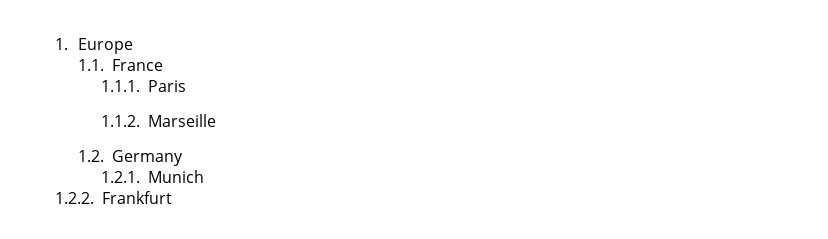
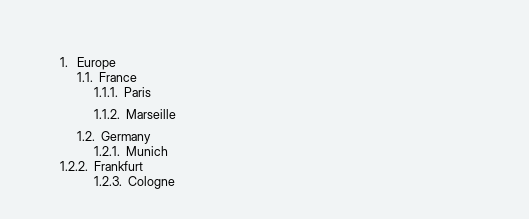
(172, 197) none -> [93,176,176,189] // 1.2.3. Cologne

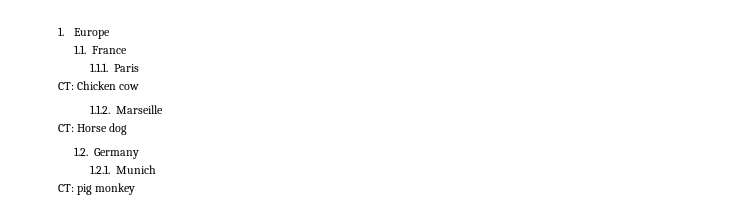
(152, 92) none -> [58,81,140,90] // CT: Chicken cow
(177, 114) none -> [58,123,128,135] // CT: Horse dog
[60,161,144,171] [93,176,176,189] 1.2.2. Frankfurt // 1.2.3. Cologne -> [58,183,136,195] CT: pig monkey

